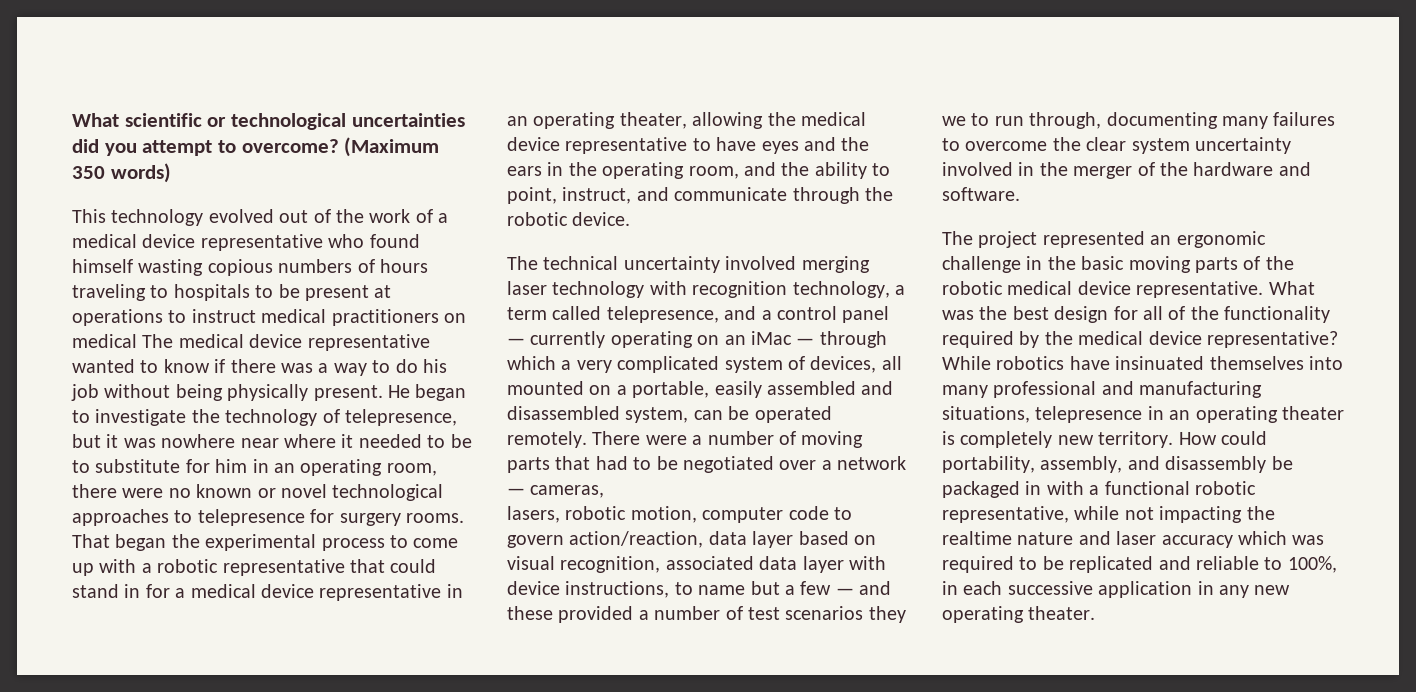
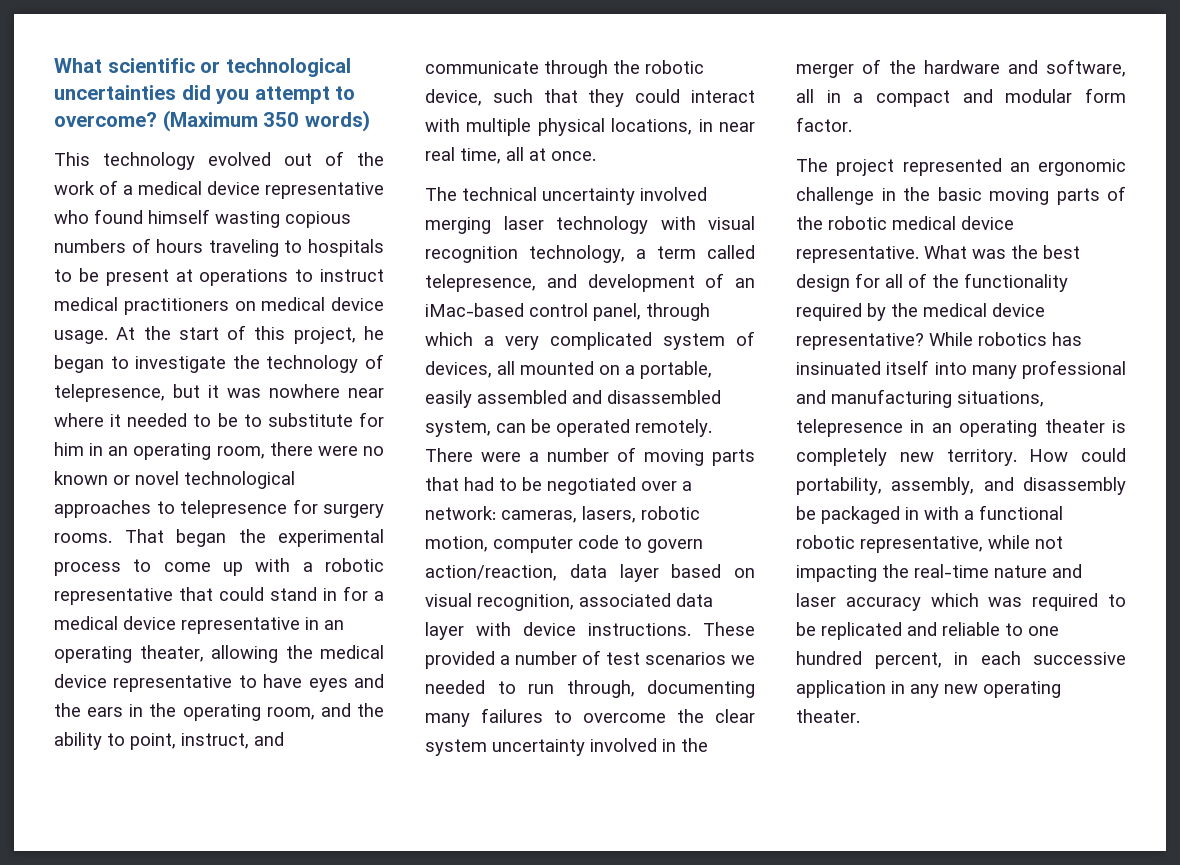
[142,334,430,351] [72,359,447,376] [71,384,410,401] The medical device representative wanted to know if there was a way to do his job without being physically present. He -> [331,297,384,311] [54,325,384,344] device usage. At the start of this project, he
[572,212,631,226] device. -> [425,89,755,107] [425,118,755,136] [425,147,596,164] device, such that they could interact with multiple physical locations, in near real time, all at once.
(687, 288) none -> [708,216,755,230] visual
[761,306,890,323] [507,331,815,348] a control panel — currently operating on an iMac — -> [587,273,755,292] [425,303,641,321] development of an iMac-based control panel,
[837,456,907,470] [507,488,525,495] network — -> [425,506,496,520] network:
(605, 491) // -> (577, 516) none
[565,581,892,598] [507,606,553,620] instructions, to name but a few — and these -> [588,622,755,636] instructions. These
[868,606,906,623] [942,116,966,126] they we -> [731,655,755,665] [425,680,485,694] we needed
[942,187,1020,201] software. -> [1046,59,1126,77] [796,88,1126,107] [796,117,852,132] software, all in a compact and modular form factor.
[1069,356,1304,370] have insinuated themselves -> [1052,332,1082,346] [796,360,930,375] has insinuated itself
[942,531,1012,545] realtime -> [914,564,989,578] real-time
[1287,556,1337,573] 100%, -> [1028,626,1059,636] [796,651,942,669] one hundred percent,

